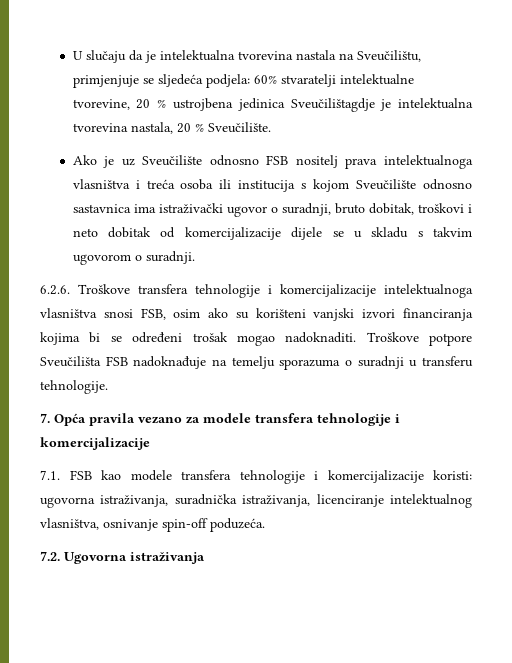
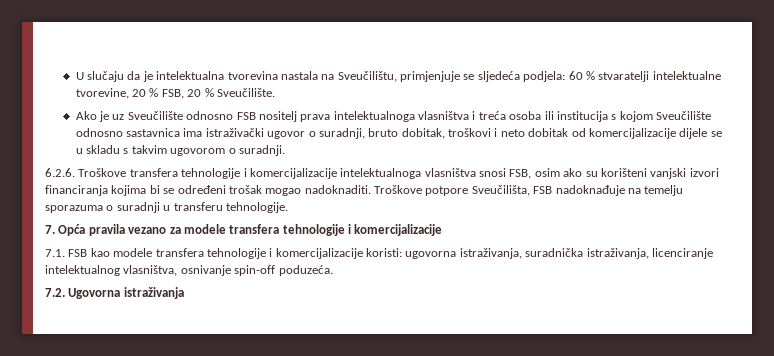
[253,75,277,84] 60% -> [568,71,595,80] 60 %
[172,98,473,112] [72,122,173,134] ustrojbena jedinica Sveučilištagdje je intelektualna tvorevina nastala, -> [161,89,184,99] FSB,
[40,356,101,367] Sveučilišta -> [471,185,530,196] Sveučilišta,

